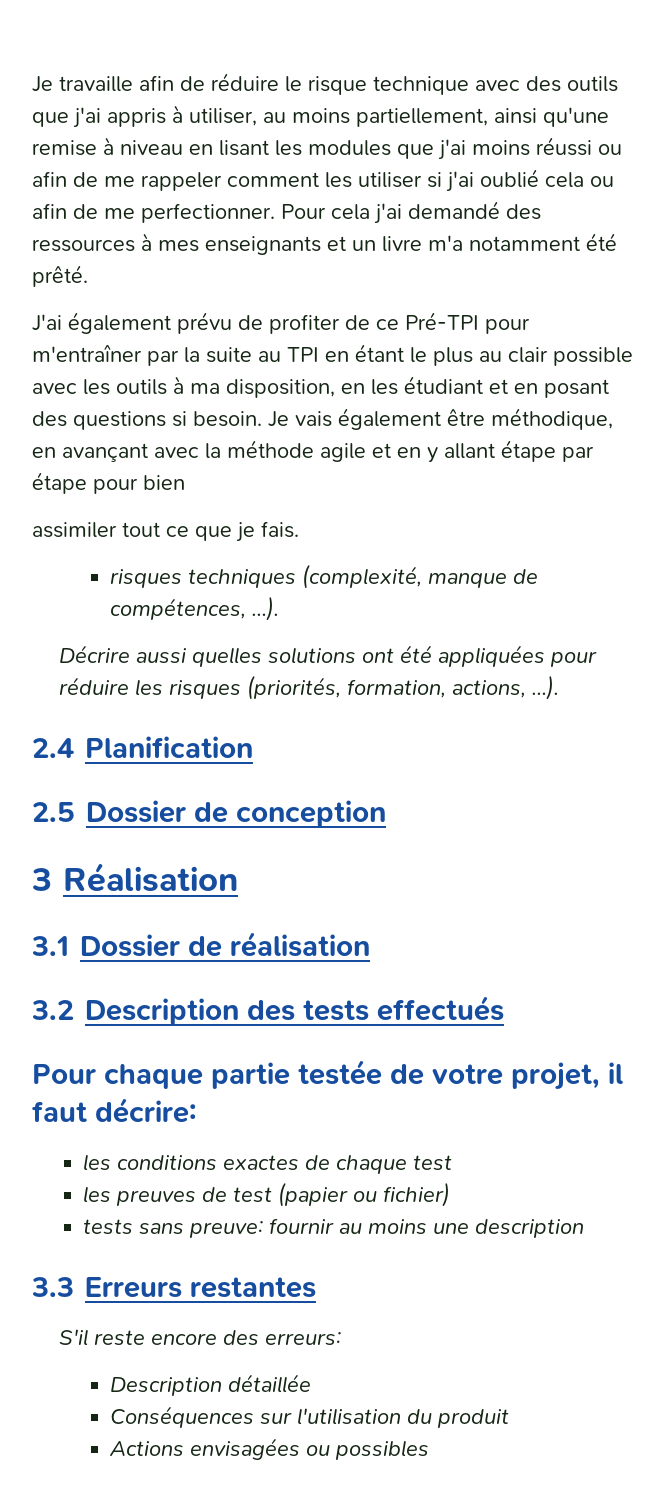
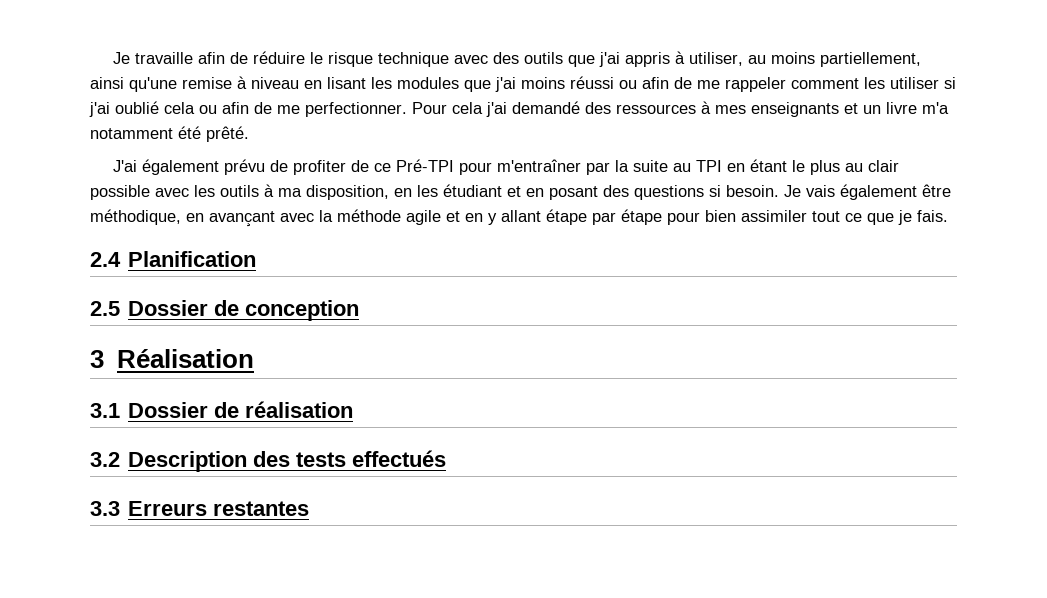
(185, 482) // -> (736, 216) none
[110,564,539,589] [110,596,280,621] [59,645,598,667] [59,675,560,700] // risques techniques (complexité, manque de compétences, …). // Décrire aussi quelles solutions ont été appliquées pour réduire les risques (priorités, formation, actions, …). -> (948, 216) none
[32,1059,623,1090] [32,1097,197,1123] [83,1154,453,1174] [83,1182,451,1207] [83,1218,585,1238] [31,1277,316,1298] [59,1329,342,1346] [110,1374,312,1396] [110,1406,510,1428] [109,1438,430,1460] Pour chaque partie testée de votre projet, il faut décrire: // les conditions exactes de chaque test // les preuves de test (papier ou fichier) // tests sans preuve: fournir au moins une description // 3.3 Erreurs restantes // S'il reste encore des erreurs: // Description détaillée // Conséquences sur l'utilisation du produit // Actions envisagées ou possibles -> [90,501,310,516] 3.3 Erreurs restantes

